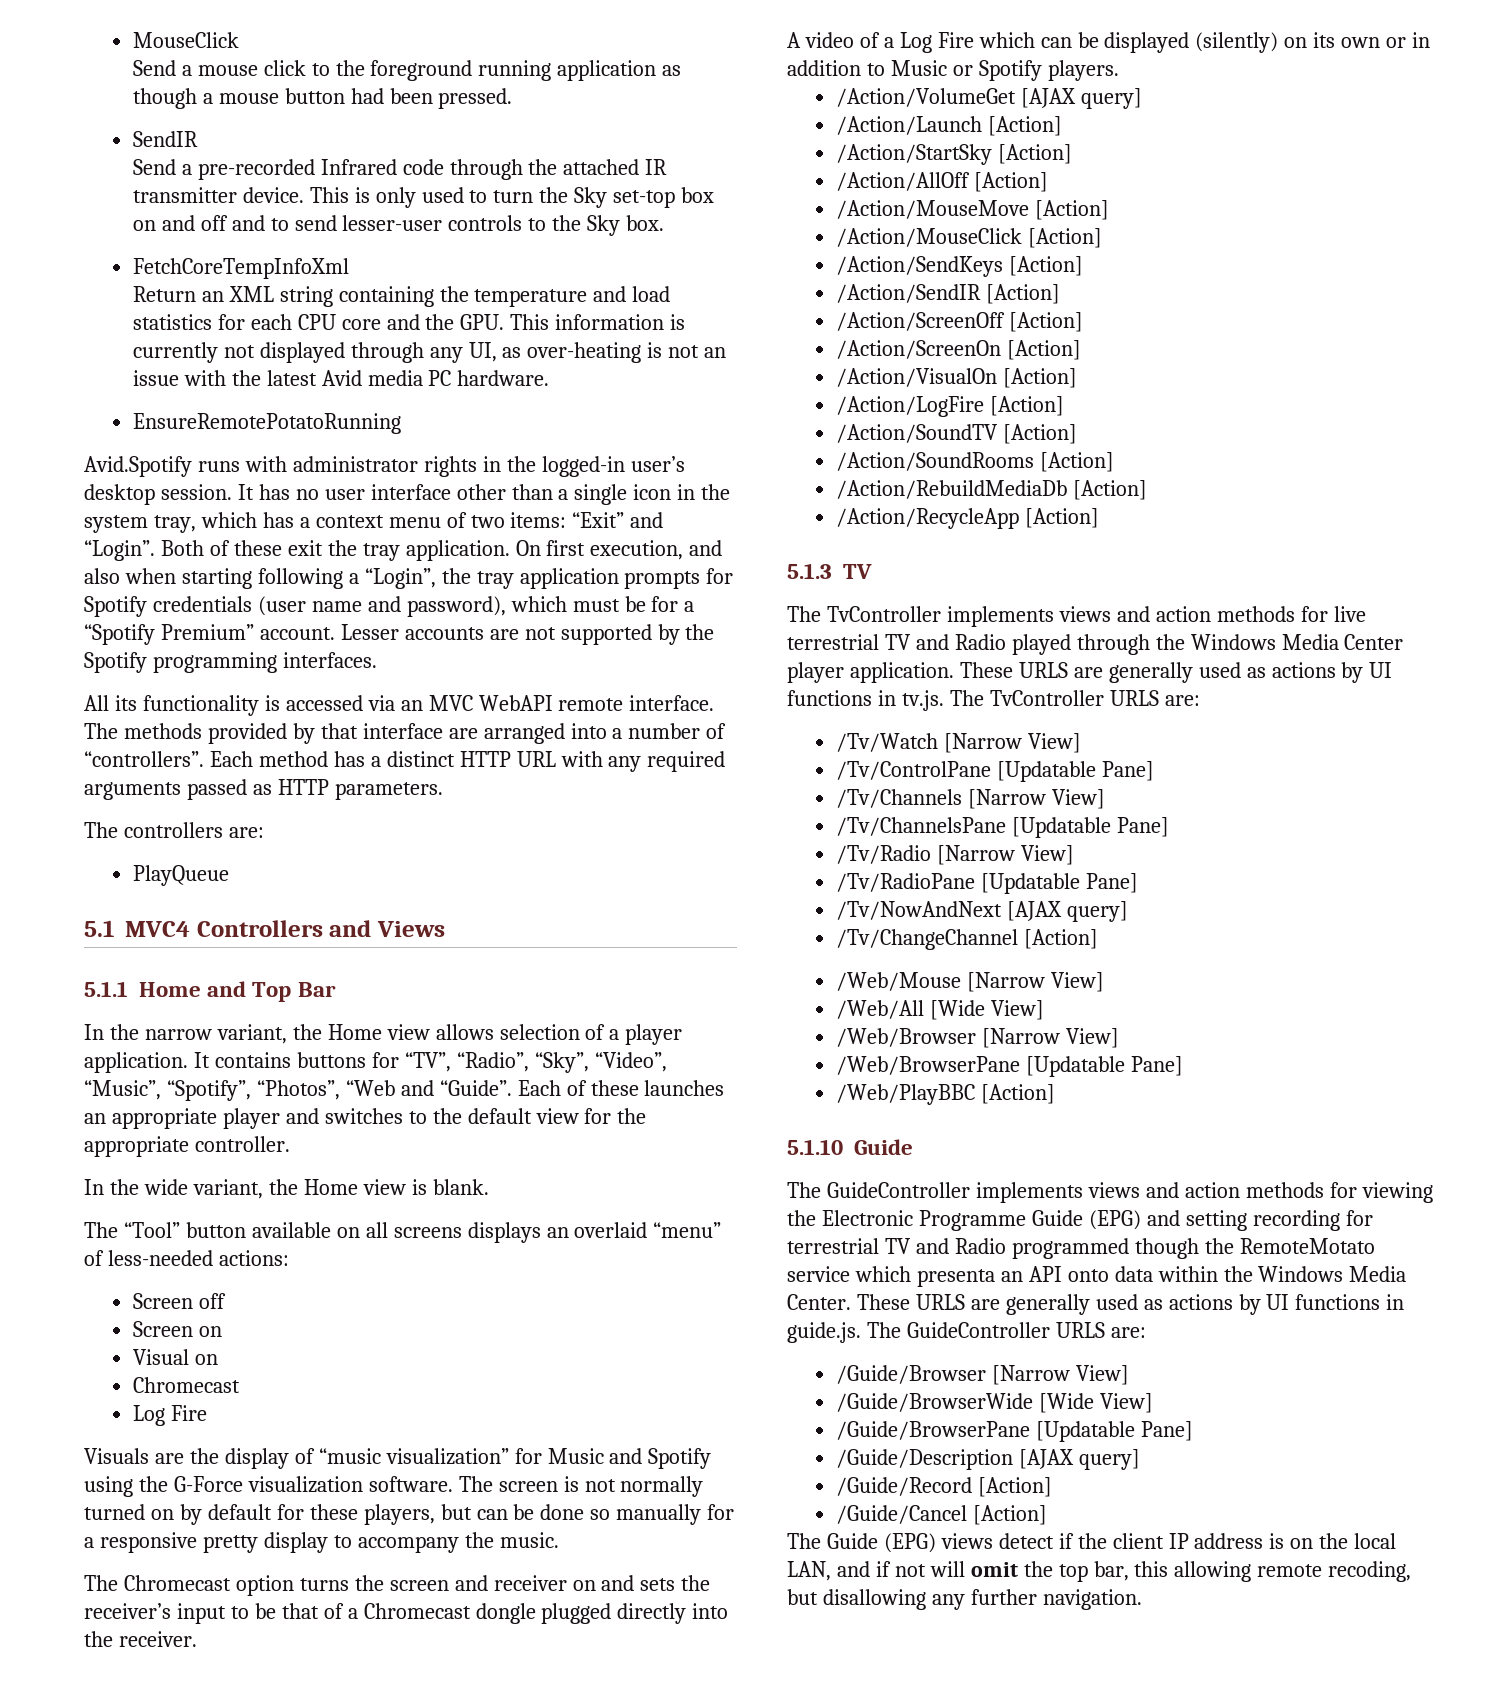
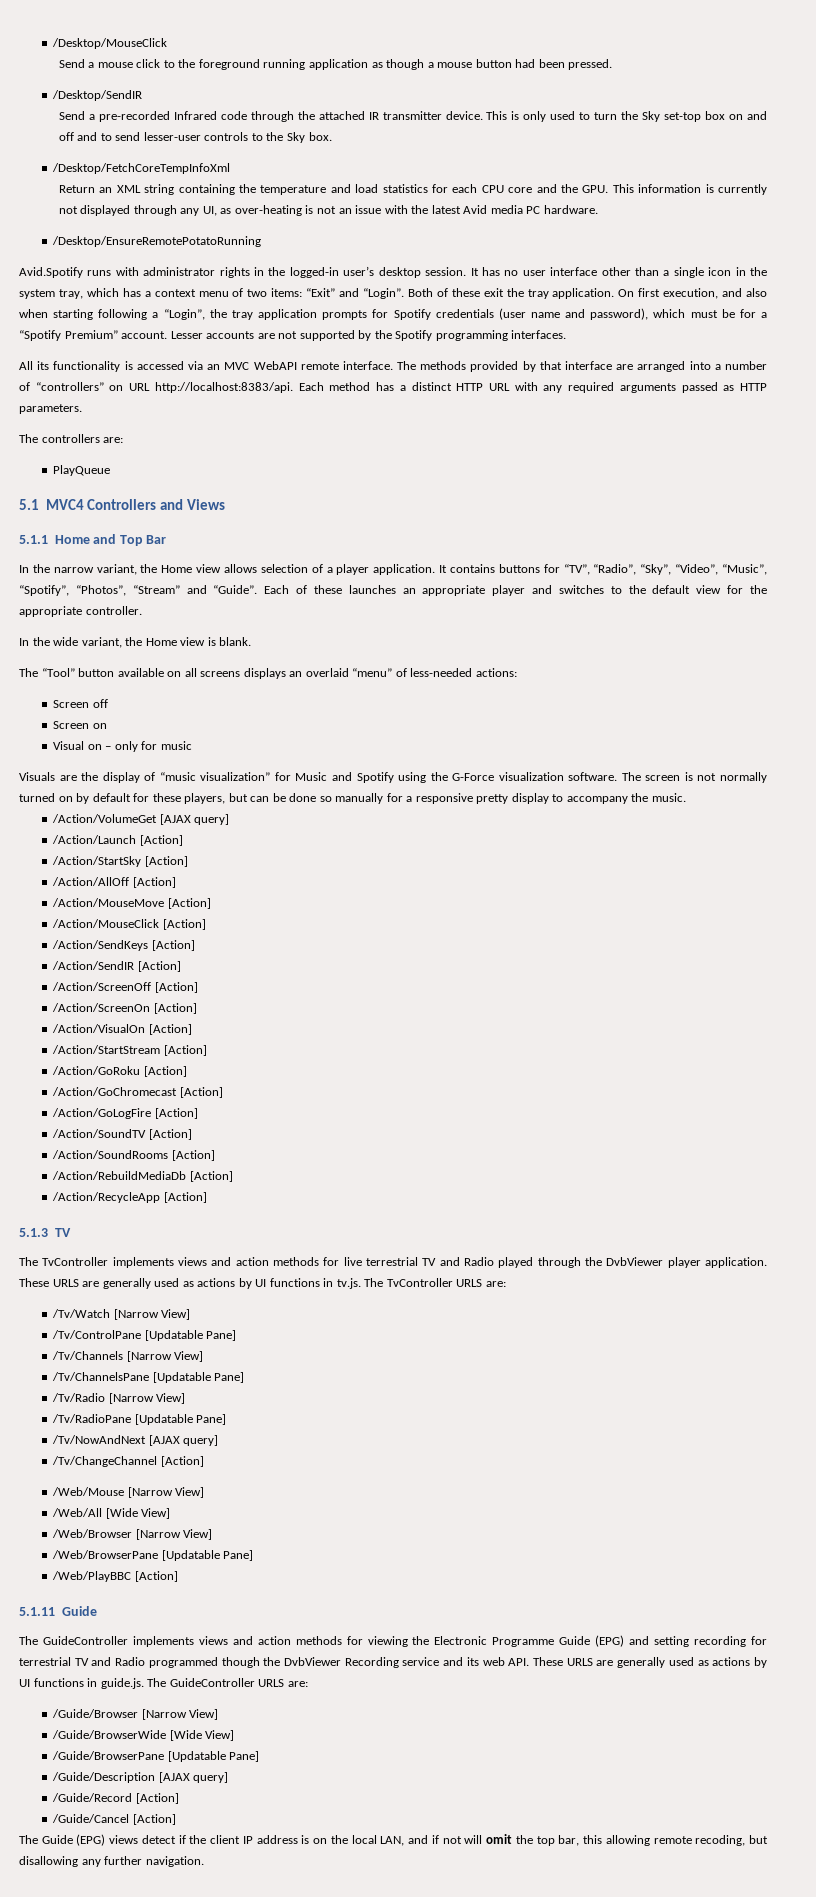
[132,32,239,48] MouseClick -> [52,38,168,49] /Desktop/MouseClick
[132,131,198,147] SendIR -> [52,90,143,101] /Desktop/SendIR
[132,258,349,279] FetchCoreTempInfoXml -> [52,163,231,174] /Desktop/FetchCoreTempInfoXml
[132,413,401,434] EnsureRemotePotatoRunning -> [52,236,262,247] /Desktop/EnsureRemotePotatoRunning
[84,751,204,767] “controllers”. -> [35,382,293,393] “controllers” on URL http://localhost:8383/api.
[345,1080,395,1096] “Web -> [132,585,180,594] “Stream”
[132,1377,240,1393] [132,1405,207,1426] // Chromecast // Log Fire -> [105,741,192,752] – only for music
[84,1575,711,1596] [84,1603,729,1624] [84,1631,197,1647] [787,32,1431,53] [787,60,1119,81] // The Chromecast option turns the screen and receiver on and sets the receiver’s input to be that of a Chromecast dongle plugged directly into the receiver. // A video of a Log Fire which can be displayed (silently) on its own or in addition to Music or Spotify players. -> (686, 797) none
[835,396,984,417] /Action/LogFire -> [52,1045,207,1056] [52,1066,187,1077] [52,1087,223,1098] [52,1108,152,1119] /Action/StartStream [Action] // /Action/GoRoku [Action] // /Action/GoChromecast [Action] // /Action/GoLogFire
[1190,634,1404,650] Windows Media Center -> [606,1257,664,1266] DvbViewer
[787,1139,843,1155] 5.1.10 -> [19,1607,55,1616] 5.1.11
[1239,1238,1375,1254] [787,1266,1407,1287] [787,1294,851,1310] RemoteMotato service which presenta an API onto data within the Windows Media Center. -> [284,1657,530,1668] DvbViewer Recording service and its web API.

